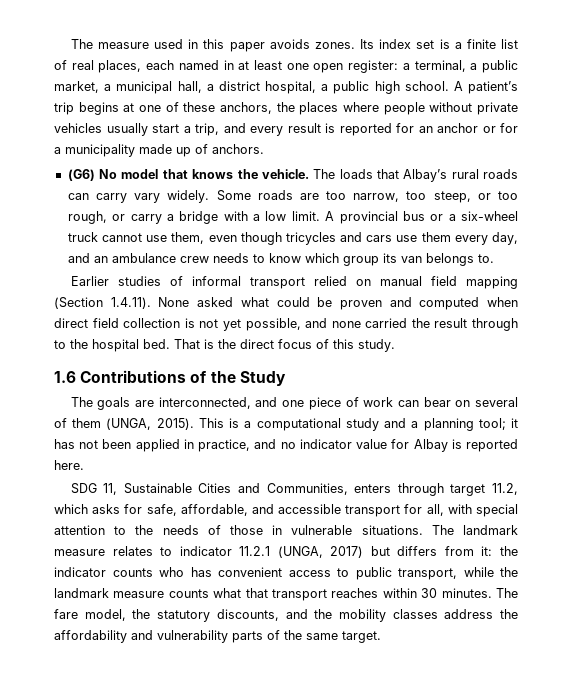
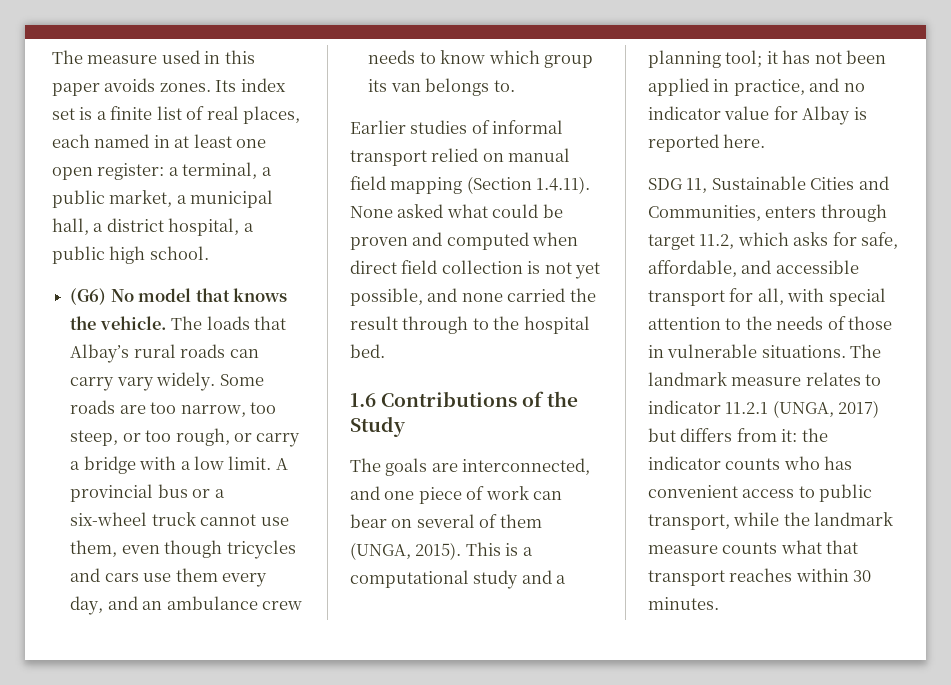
[453,81,519,94] [54,102,518,115] [54,123,518,136] [54,144,264,157] A patient’s trip begins at one of these anchors, the places where people without private vehicles usually start a trip, and every result is reported for an anchor or for a municipality made up of anchors. -> (209, 253) none
[174,339,395,352] That is the direct focus of this study. -> (385, 351) none
[495,588,518,598] [54,609,518,622] [54,630,381,643] The fare model, the statutory discounts, and the mobility classes address the affordability and vulnerability parts of the same target. -> (719, 603) none

